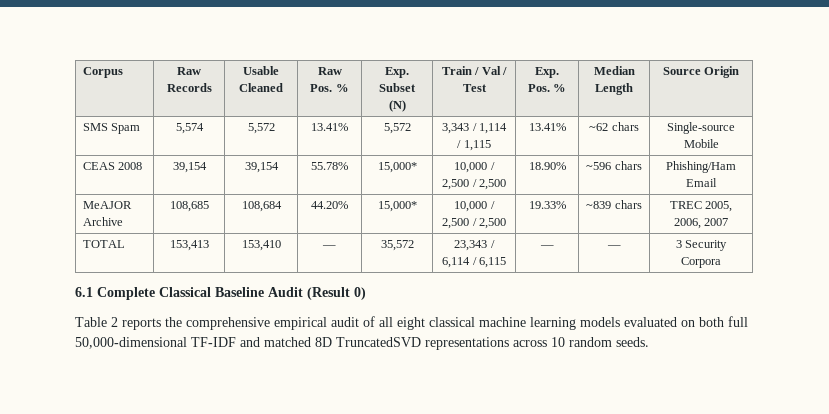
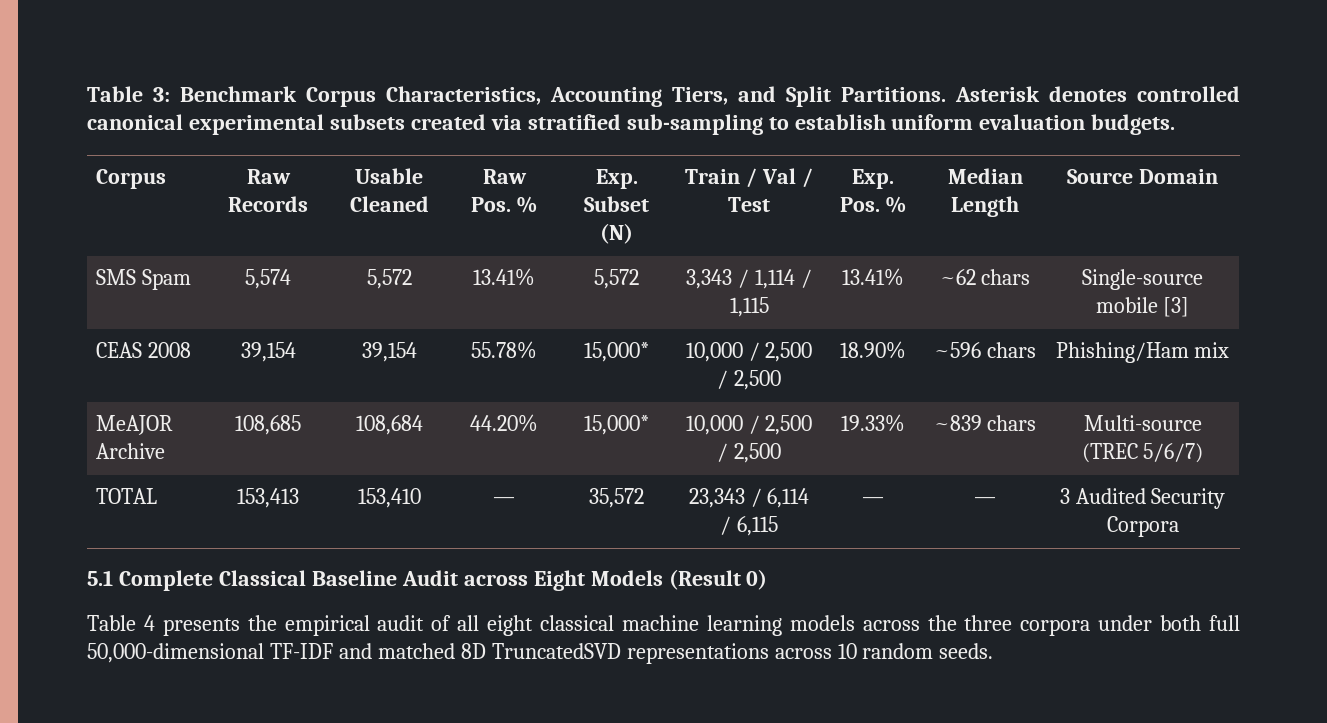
(82, 72) none -> [87,86,1240,107] [87,114,1176,135] Table 3: Benchmark Corpus Characteristics, Accounting Tiers, and Split Partitions. Asterisk denotes controlled canonical experimental subsets created via stratified sub-sampling to establish uniform evaluation budgets. //
[704,66,740,78] Origin -> [1138,169,1218,184] Domain
[683,139,719,148] Mobile -> [1095,297,1190,317] mobile [3]
[686,178,717,187] Email -> [1194,342,1230,358] mix
[669,201,733,212] [673,218,729,229] TREC 2005, 2006, 2007 -> [1083,415,1202,431] [1081,443,1204,463] Multi-source (TREC 5/6/7)
(682, 244) none -> [1075,488,1146,504] Audited
[75,287,93,297] 6.1 -> [87,570,113,586] 5.1
(303, 292) none -> [463,570,663,591] across Eight Models
[111,317,270,330] 2 reports the comprehensive -> [143,615,277,636] 4 presents the
[624,317,695,327] evaluated on -> [862,615,1153,636] across the three corpora under

